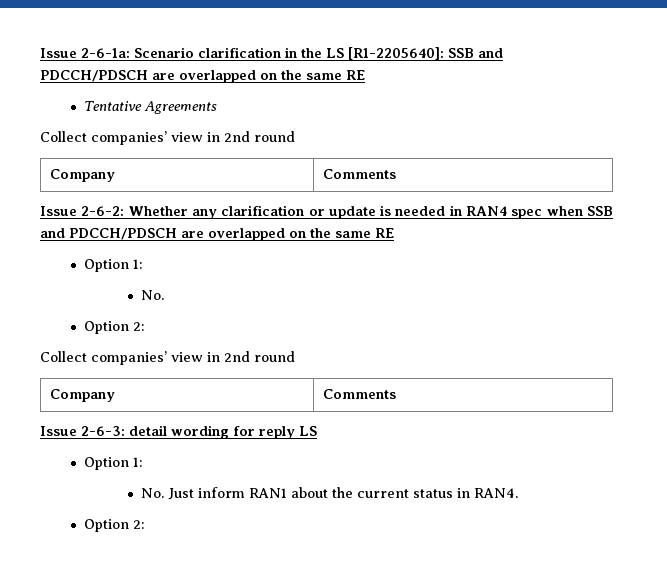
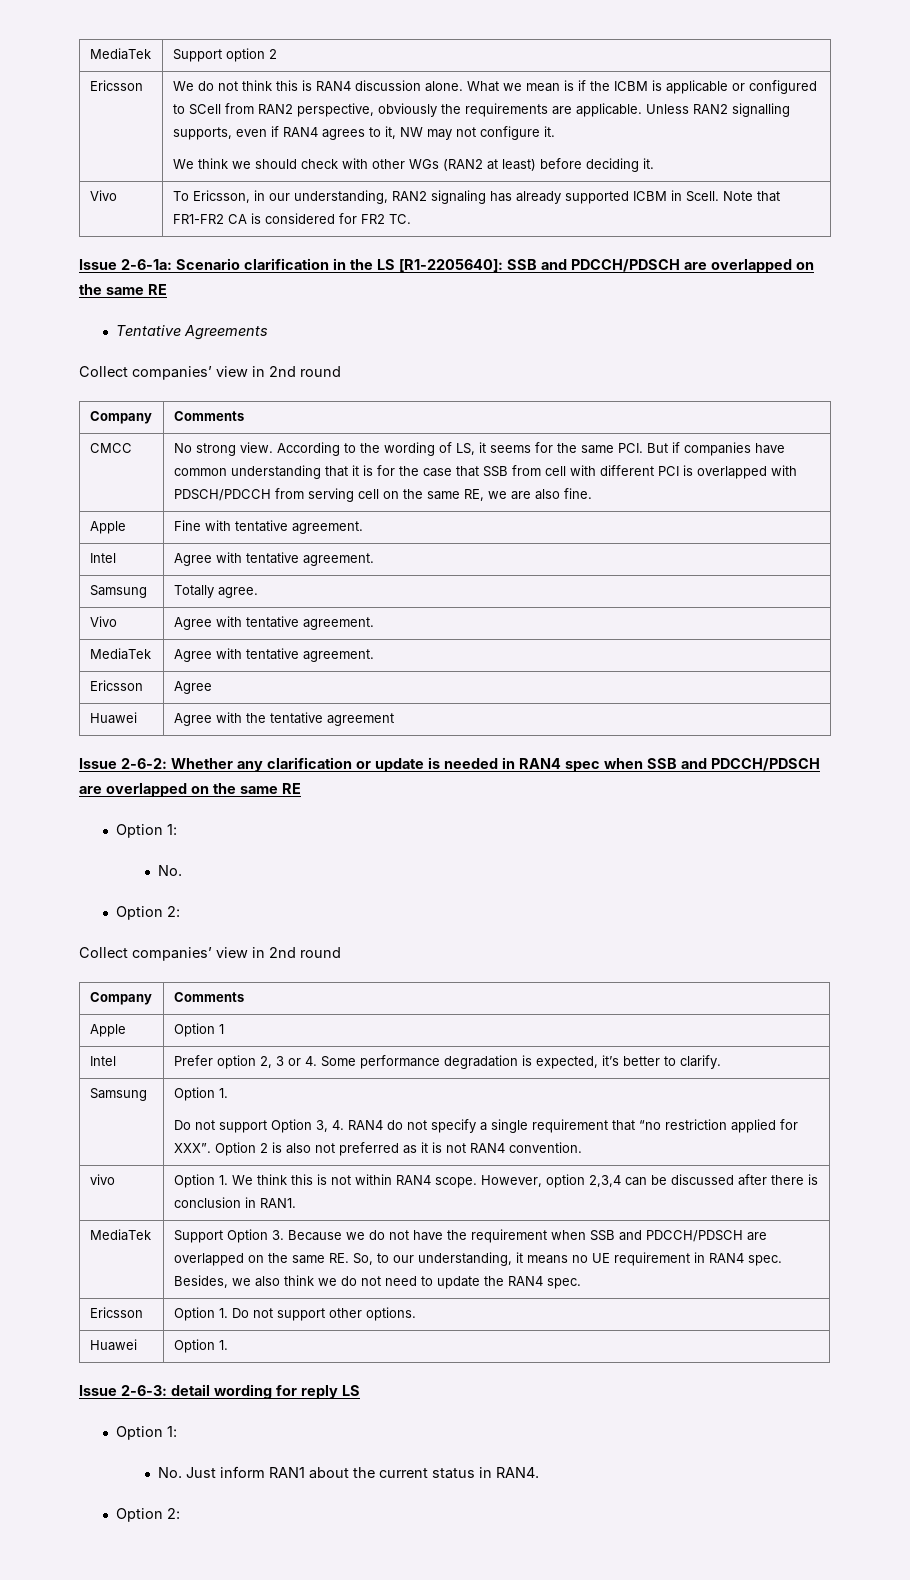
(40, 53) none -> [89,48,151,60] [172,48,277,62] [89,80,143,91] [172,80,817,94] [172,103,790,117] [172,126,555,140] [172,158,654,172] [89,190,117,201] [172,190,780,204] [172,213,411,224] MediaTek | Support option 2 // Ericsson | We do not think this is RAN4 discussion alone. What we mean is if the ICBM is applicable or configured to SCell from RAN2 perspective, obviously the requirements are applicable. Unless RAN2 signalling supports, even if RAN4 agrees to it, NW may not configure it. // We think we should check with other WGs (RAN2 at least) before deciding it. // Vivo | To Ericsson, in our understanding, RAN2 signaling has already supported ICBM in Scell. Note that FR1-FR2 CA is considered for FR2 TC. //
(396, 174) none -> [89,443,132,453] [173,442,785,456] [173,465,797,479] [173,488,592,502] [89,521,126,534] [173,520,363,534] [89,553,116,563] [173,552,374,566] [89,585,147,598] [173,585,258,598] [89,616,117,627] [173,616,374,630] [89,648,151,660] [173,648,374,662] [89,680,143,691] [173,681,212,694] [89,712,137,724] [173,712,394,726] // CMCC | No strong view. According to the wording of LS, it seems for the same PCI. But if companies have common understanding that it is for the case that SSB from cell with different PCI is overlapped with PDSCH/PDCCH from serving cell on the same RE, we are also fine. // Apple | Fine with tentative agreement. // Intel | Agree with tentative agreement. // Samsung | Totally agree. // Vivo | Agree with tentative agreement. // MediaTek | Agree with tentative agreement. // Ericsson | Agree // Huawei | Agree with the tentative agreement
(396, 394) none -> [89,1024,126,1037] [173,1023,224,1037] [89,1056,116,1066] [173,1055,721,1069] [89,1088,147,1101] [173,1087,228,1101] [173,1119,798,1133] [173,1142,582,1156] [89,1174,115,1185] [173,1174,818,1188] [173,1197,296,1208] [89,1229,151,1241] [173,1229,767,1243] [173,1252,782,1266] [173,1275,581,1289] [89,1307,143,1318] [173,1307,416,1321] [89,1339,137,1351] [173,1339,228,1353] // Apple | Option 1 // Intel | Prefer option 2, 3 or 4. Some performance degradation is expected, it’s better to clarify. // Samsung | Option 1. // Do not support Option 3, 4. RAN4 do not specify a single requirement that “no restriction applied for XXX”. Option 2 is also not preferred as it is not RAN4 convention. // vivo | Option 1. We think this is not within RAN4 scope. However, option 2,3,4 can be discussed after there is conclusion in RAN1. // MediaTek | Support Option 3. Because we do not have the requirement when SSB and PDCCH/PDSCH are overlapped on the same RE. So, to our understanding, it means no UE requirement in RAN4 spec. Besides, we also think we do not need to update the RAN4 spec. // Ericsson | Option 1. Do not support other options. // Huawei | Option 1.

